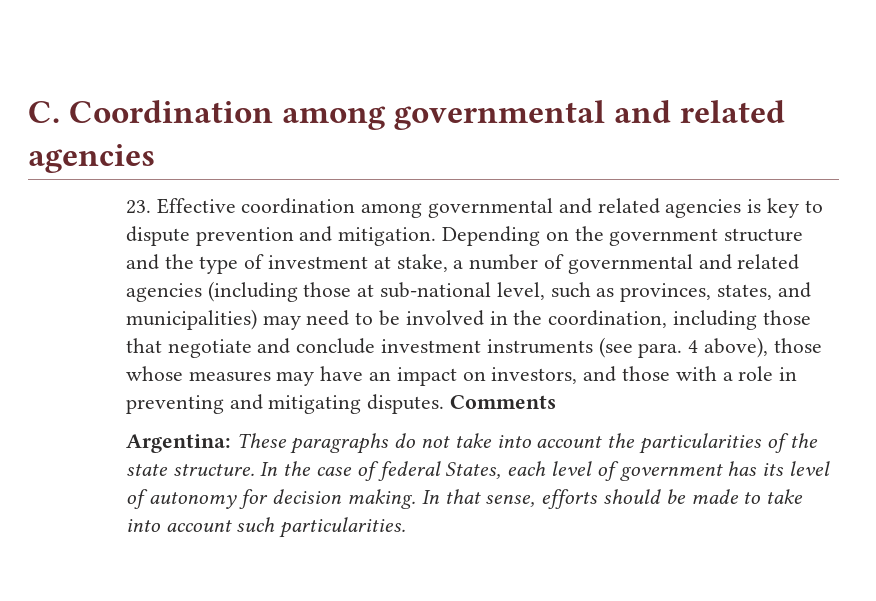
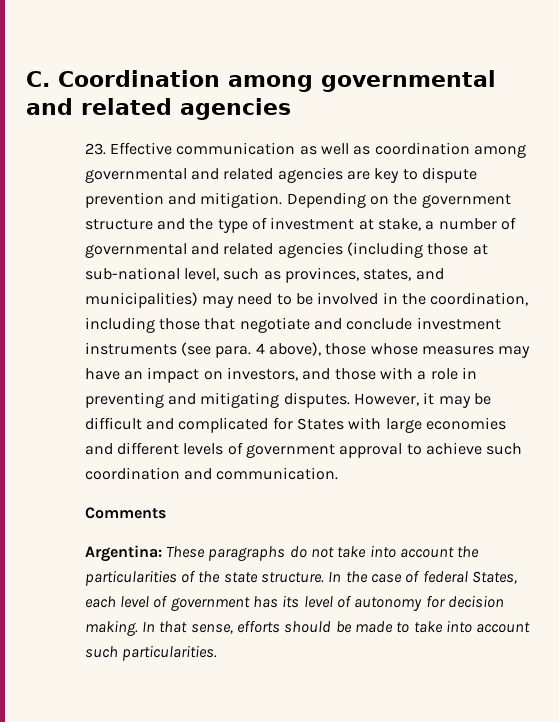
(236, 206) none -> [176,142,371,155] communication as well as
[747,199,762,213] is -> [347,171,371,180] are
(445, 404) none -> [354,392,492,408] [84,417,507,433] [84,442,523,458] [84,467,339,480] However, it may be difficult and complicated for States with large economies and different levels of government approval to achieve such coordination and communication. //

